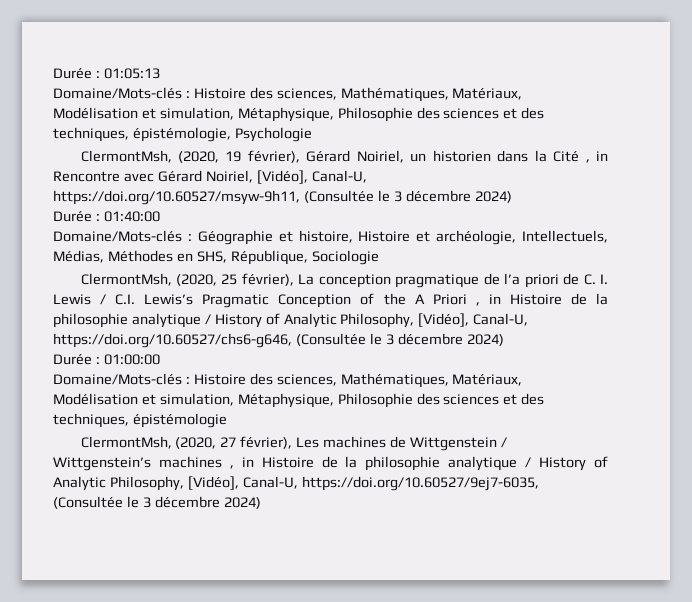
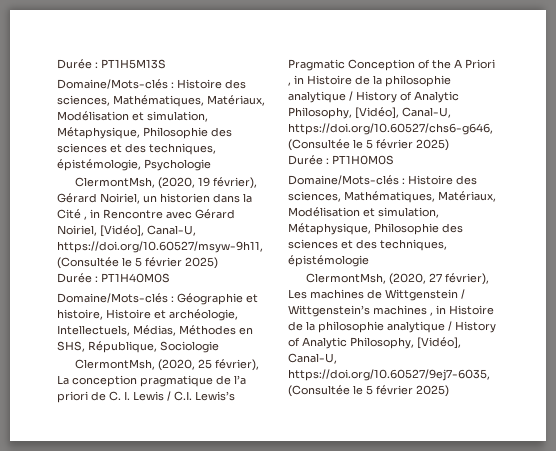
[53,68,160,79] Durée : 01:05:13 -> [57,59,166,69] Durée : PT1H5M13S
[393,190,512,203] [53,211,160,222] 3 décembre 2024) // Durée : 01:40:00 -> [135,257,218,269] [57,273,170,283] 5 février 2025) // Durée : PT1H40M0S
[385,333,504,346] [53,354,160,365] 3 décembre 2024) // Durée : 01:00:00 -> [366,139,449,151] [288,155,394,165] 5 février 2025) // Durée : PT1H0M0S
[142,496,261,509] 3 décembre 2024) -> [366,385,449,397] 5 février 2025)

